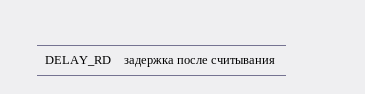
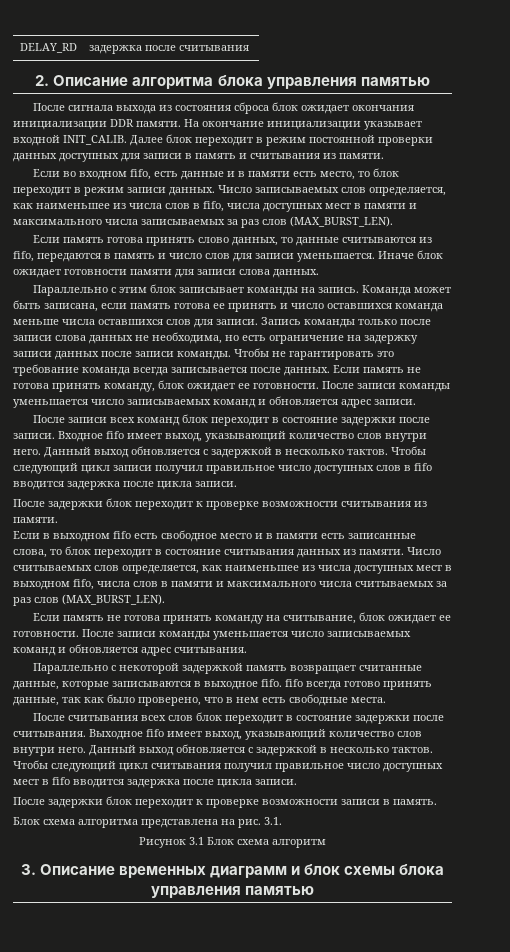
(276, 61) none -> [35,75,430,89] [32,102,414,114] [13,119,422,130] [13,134,433,146] [13,153,384,162] [32,168,399,180] [13,185,446,196] [13,201,417,212] [13,216,393,228] [32,235,432,246] [13,250,443,262] [13,269,319,278] [32,284,451,296] [13,300,443,312] [13,317,431,328] [13,332,418,344] [13,348,394,360] [13,364,421,376] [13,380,450,392] [13,396,416,408] [32,414,430,426] [13,431,427,442] [13,446,426,458] [13,463,432,474] [13,481,237,490] [13,498,427,510] [13,517,58,523] [13,530,416,542] [13,546,441,558] [13,565,452,574] [13,579,447,590] [13,594,165,606] [32,612,451,624] [13,629,411,640] [13,644,247,656] [32,663,422,674] [13,679,432,690] [13,694,386,706] [32,712,444,724] [13,729,422,740] [13,744,433,756] [13,760,443,772] [13,777,297,788] [13,796,437,808] [13,817,282,828] [139,837,326,848] [20,864,445,878] [150,886,315,898] // 2. Описание алгоритма блока управления памятью // После сигнала выхода из состояния сброса блок ожидает окончания инициализации DDR памяти. На окончание инициализации указывает входной INIT_CALIB. Далее блок переходит в режим постоянной проверки данных доступных для записи в память и считывания из памяти. // Если во входном fifo, есть данные и в памяти есть место, то блок переходит в режим записи данных. Число записываемых слов определяется, как наименьшее из числа слов в fifo, числа доступных мест в памяти и максимального числа записываемых за раз слов (MAX_BURST_LEN). // Если память готова принять слово данных, то данные считываются из fifo, передаются в память и число слов для записи уменьшается. Иначе блок ожидает готовности памяти для записи слова данных. // Параллельно с этим блок записывает команды на запись. Команда может быть записана, если память готова ее принять и число оставшихся команда меньше числа оставшихся слов для записи. Запись команды только после записи слова данных не необходима, но есть ограничение на задержку записи данных после записи команды. Чтобы не гарантировать это требование команда всегда записывается после данных. Если память не готова принять команду, блок ожидает ее готовности. После записи команды уменьшается число записываемых команд и обновляется адрес записи. // После записи всех команд блок переходит в состояние задержки после записи. Входное fifo имеет выход, указывающий количество слов внутри него. Данный выход обновляется с задержкой в несколько тактов. Чтобы следующий цикл записи получил правильное число доступных слов в fifo вводится задержка после цикла записи. // После задержки блок переходит к проверке возможности считывания из памяти. // Если в выходном fifo есть свободное место и в памяти есть записанные слова, то блок переходит в состояние считывания данных из памяти. Число считываемых слов определяется, как наименьшее из числа доступных мест в выходном fifo, числа слов в памяти и максимального числа считываемых за раз слов (MAX_BURST_LEN). // Если память не готова принять команду на считывание, блок ожидает ее готовности. После записи команды уменьшается число записываемых команд и обновляется адрес считывания. // Параллельно с некоторой задержкой память возвращает считанные данные, которые записываются в выходное fifo. fifo всегда готово принять данные, так как было проверено, что в нем есть свободные места. // После считывания всех слов блок переходит в состояние задержки после считывания. Выходное fifo имеет выход, указывающий количество слов внутри него. Данный выход обновляется с задержкой в несколько тактов. Чтобы следующий цикл считывания получил правильное число доступных мест в fifo вводится задержка после цикла записи. // После задержки блок переходит к проверке возможности записи в память. // Блок схема алгоритма представлена на рис. 3.1. // Рисунок 3.1 Блок схема алгоритм // 3. Описание временных диаграмм и блок схемы блока управления памятью

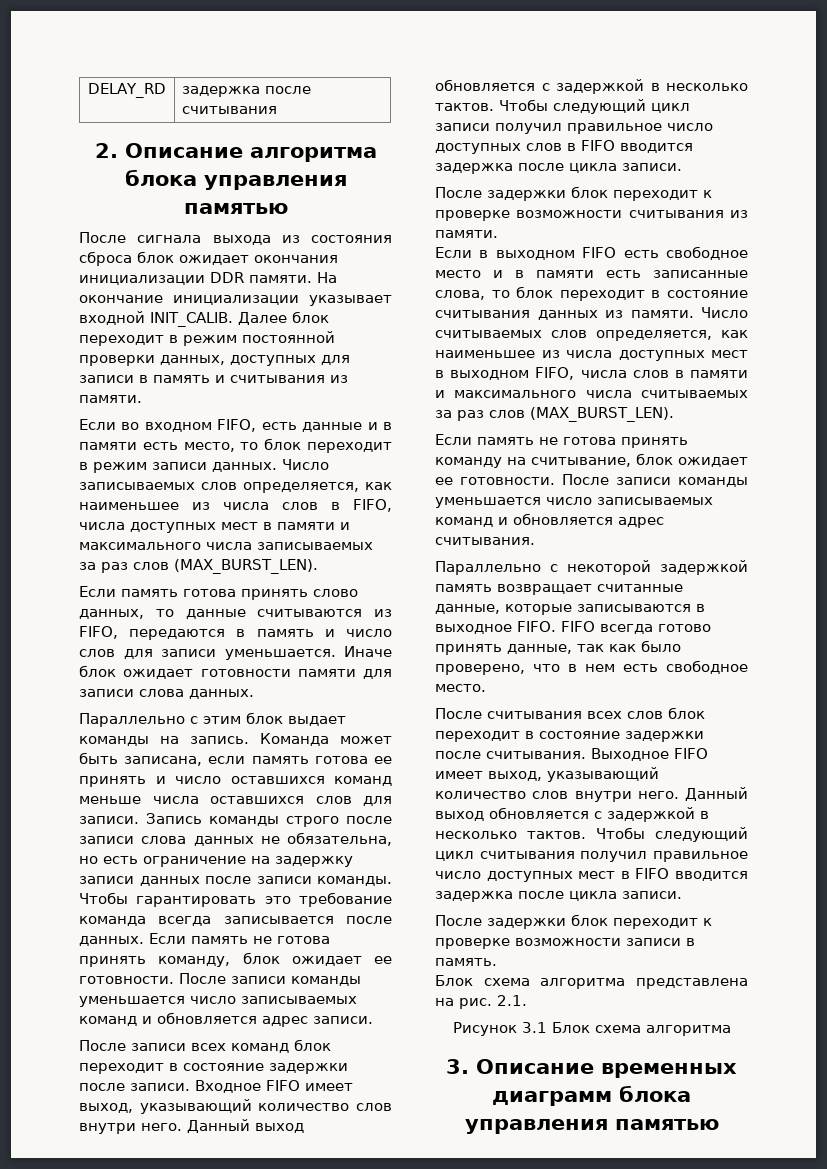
[13,153,57,162] данных -> [160,355,225,365] данных,
[129,169,151,180] fifo, -> [217,419,257,432] FIFO,
[203,201,224,212] fifo, -> [353,499,392,512] FIFO,
[13,251,34,262] fifo, -> [79,626,118,639] FIFO,
[178,287,244,293] записывает -> [288,716,346,726] выдает
[395,303,443,312] команда -> [334,776,392,786] команд
[358,319,397,325] только -> [286,816,339,827] строго
[152,332,222,344] необходима, -> [287,832,392,846] обязательна,
[272,351,286,357] не -> (128, 898) none
[106,431,124,439] fifo -> [266,1080,300,1091] FIFO
[414,463,432,471] fifo -> [581,140,615,151] FIFO
[113,531,131,539] fifo -> [582,247,617,258] FIFO
[73,579,94,590] fifo, -> [535,367,575,380] FIFO,
[261,679,303,687] fifo. fifo -> [517,621,595,632] FIFO. FIFO
[289,694,386,706] свободные места. -> [666,660,748,674] [435,684,486,692] свободное место.
[146,729,164,737] fifo -> [674,748,708,759] FIFO
[52,777,70,785] fifo -> [635,868,670,879] FIFO
[264,817,282,825] 3.1. -> [497,995,527,1006] 2.1.
[272,839,326,848] алгоритм -> [645,1025,731,1036] алгоритма
[291,864,396,875] и блок схемы -> (612, 1098) none

